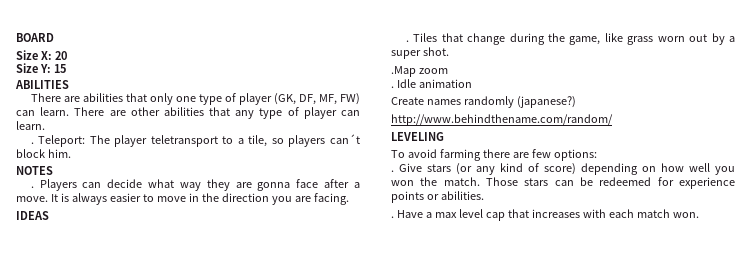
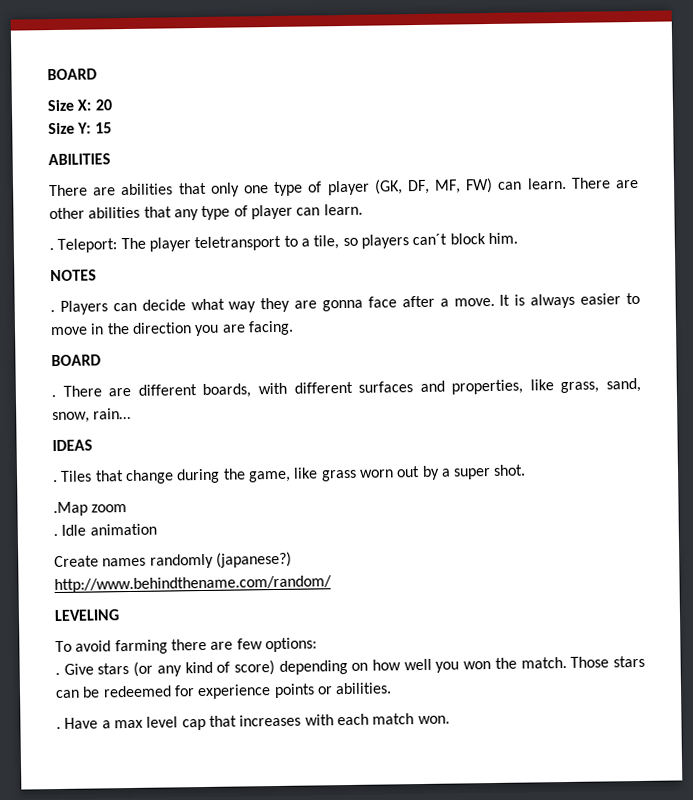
(349, 199) none -> [51,354,101,367] [51,377,641,398] [52,407,132,424] // BOARD // . There are different boards, with different surfaces and properties, like grass, sand, snow, rain…

